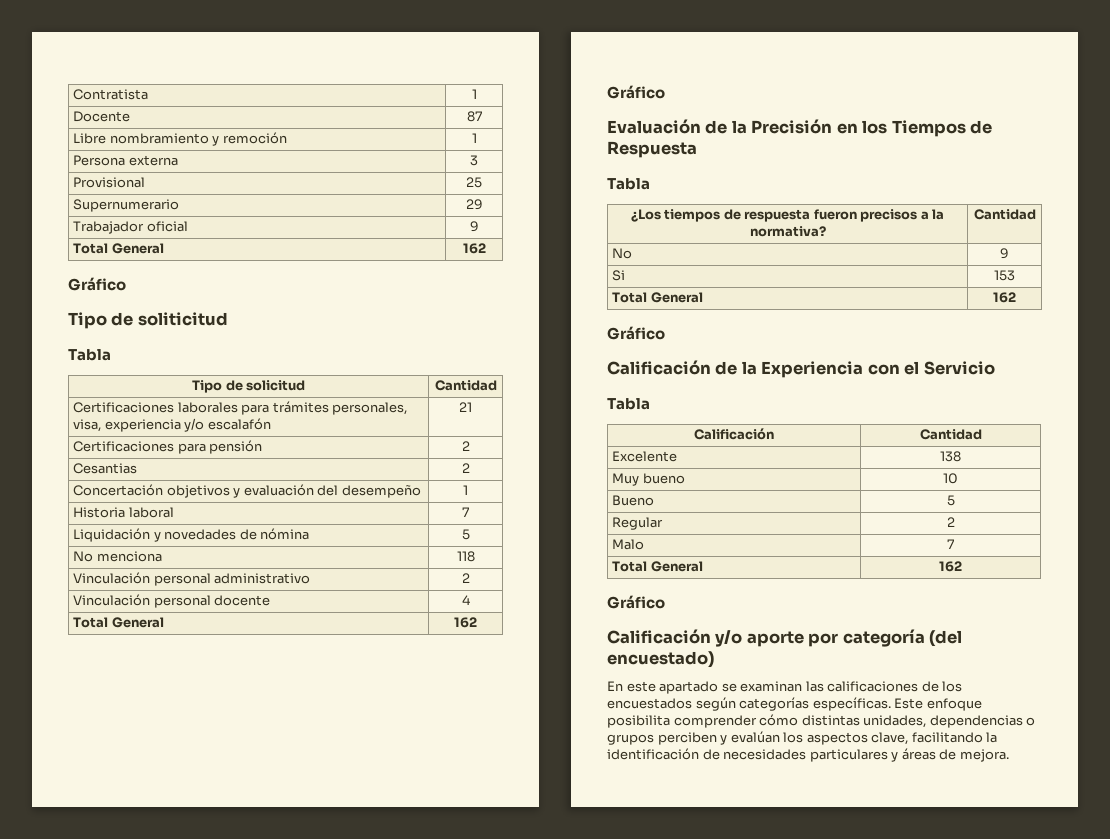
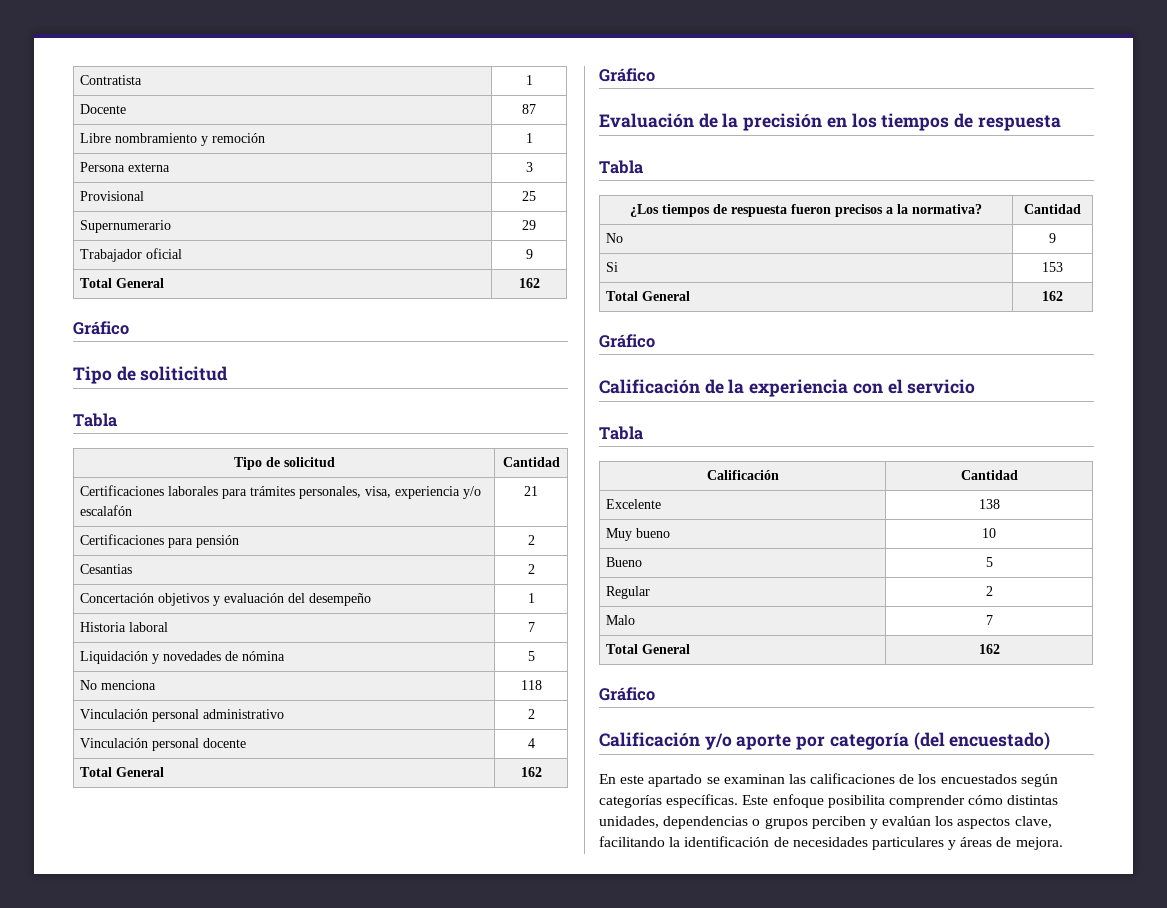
[751,119,833,134] Precisión -> [743,113,823,131] precisión
[891,120,993,137] [607,141,697,158] Tiempos de Respuesta -> [881,113,1061,131] tiempos de respuesta
[761,361,864,378] Experiencia -> [749,379,849,397] experiencia
[923,361,995,375] Servicio -> [907,379,976,394] servicio

